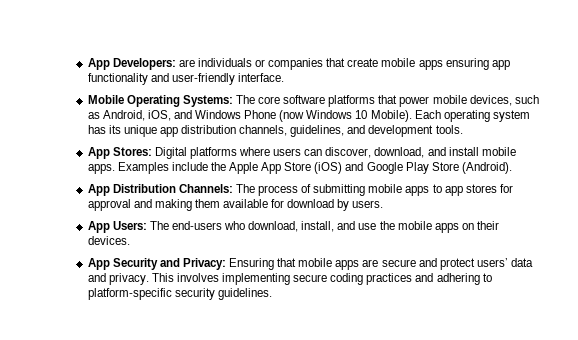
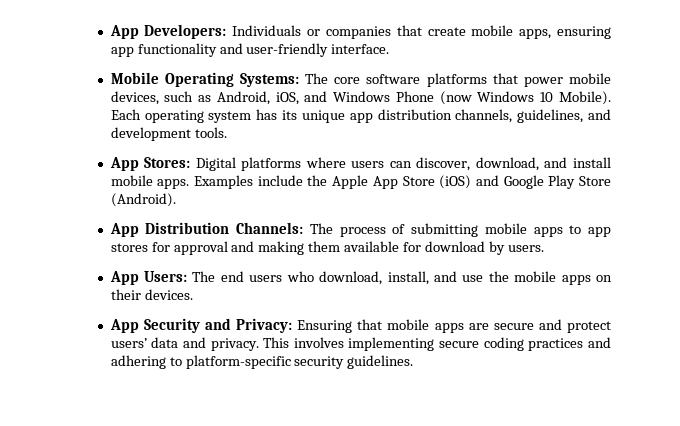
[178,58,252,67] are individuals -> [232,25,302,36] Individuals
[418,60,443,70] apps -> [519,29,552,39] apps,
[171,221,222,230] end-users -> [220,271,283,282] end users

